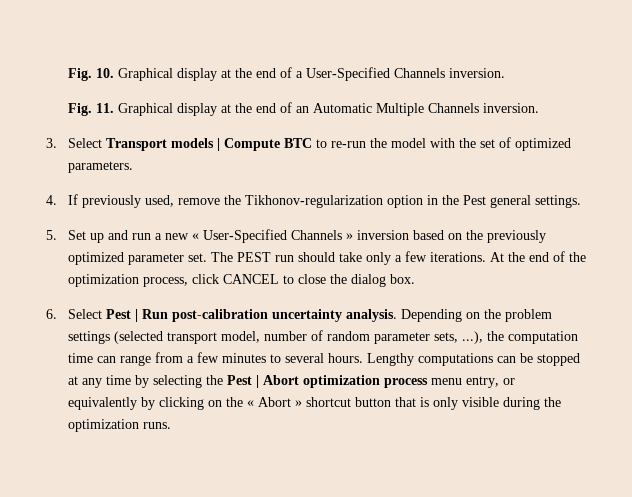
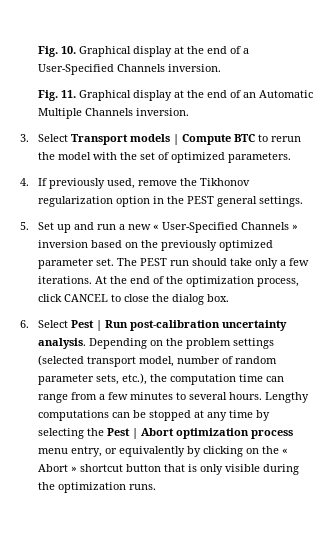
[330,141,366,148] re-run -> [271,136,302,142] rerun
[244,195,383,208] Tikhonov-regularization -> [200,178,251,186] [38,196,114,207] Tikhonov regularization
[462,195,486,205] Pest -> [187,196,215,204] PEST
[461,331,483,344] ...), -> [122,373,148,385] etc.),

